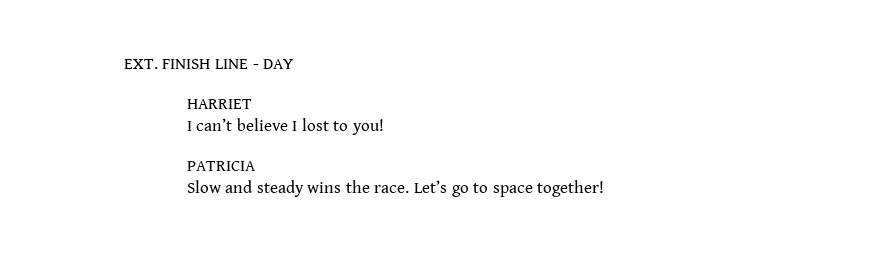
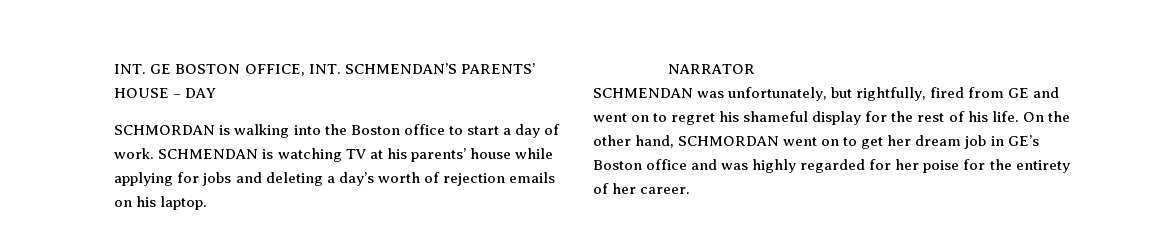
[123,59,294,69] [186,99,252,109] [186,118,385,135] [186,161,256,171] [186,180,605,197] EXT. FINISH LINE - DAY // HARRIET // I can’t believe I lost to you! // PATRICIA // Slow and steady wins the race. Let’s go to space together! -> [114,63,535,76] [114,88,217,98] [114,124,560,138] [114,148,553,162] [114,172,555,186] [114,196,208,210] [667,64,755,74] [593,87,1060,101] [593,111,1070,125] [593,135,1039,149] [593,159,1070,173] [593,183,691,194] INT. GE BOSTON OFFICE, INT. SCHMENDAN’S PARENTS’ HOUSE – DAY // SCHMORDAN is walking into the Boston office to start a day of work. SCHMENDAN is watching TV at his parents’ house while applying for jobs and deleting a day’s worth of rejection emails on his laptop. // NARRATOR // SCHMENDAN was unfortunately, but rightfully, fired from GE and went on to regret his shameful display for the rest of his life. On the other hand, SCHMORDAN went on to get her dream job in GE’s Boston office and was highly regarded for her poise for the entirety of her career.

